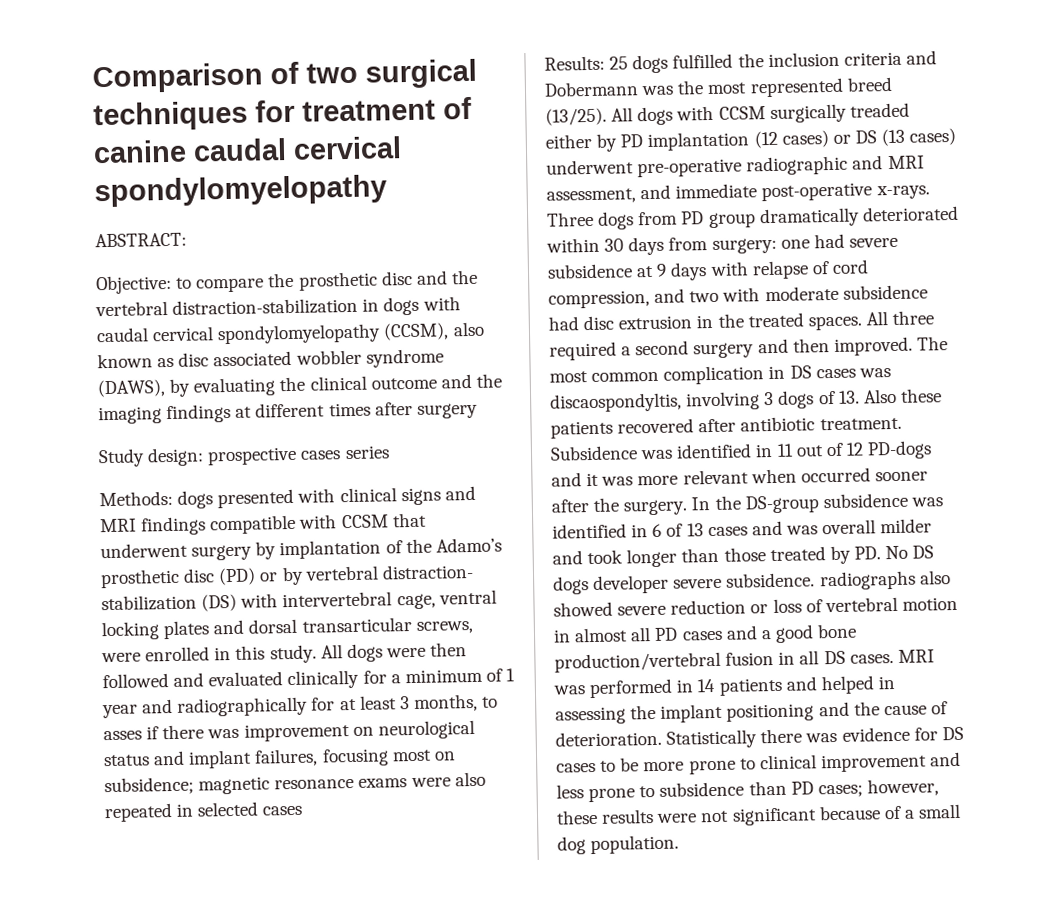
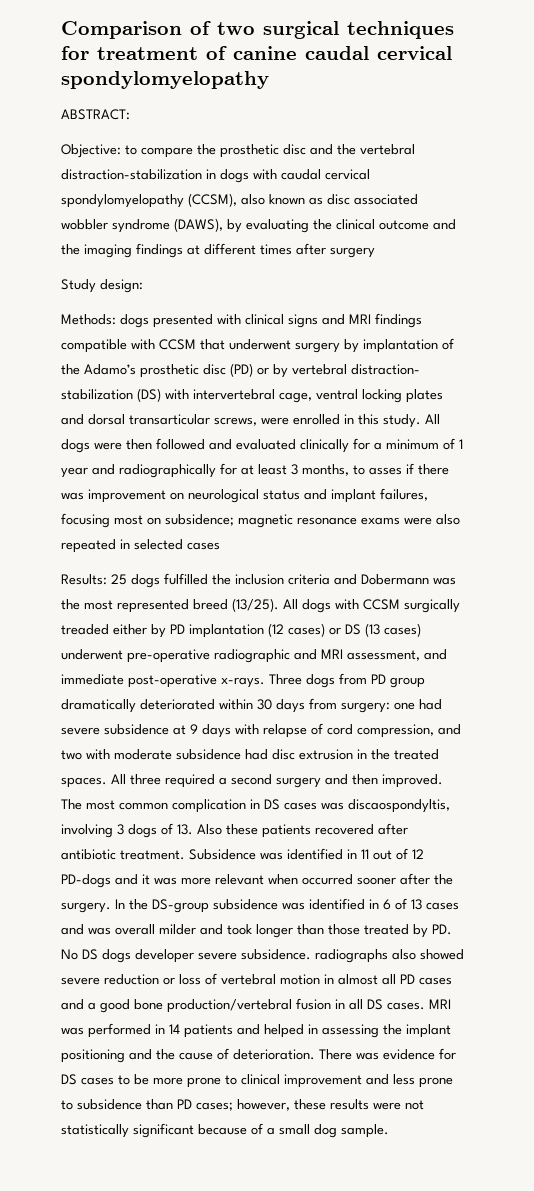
[207,445,390,466] prospective cases series -> (143, 286) none
[666,728,803,749] Statistically there -> [319,1049,352,1060] There
(730, 816) none -> [61,1124,129,1138] statistically
[590,834,680,855] population. -> [341,1124,389,1138] sample.

